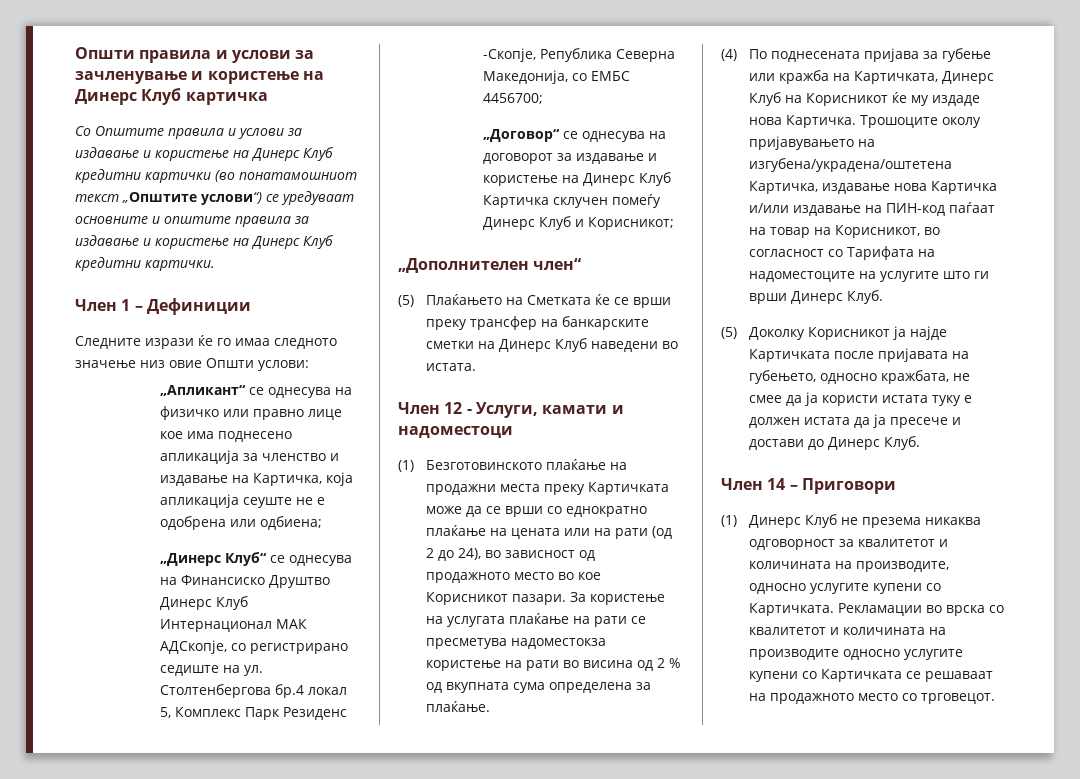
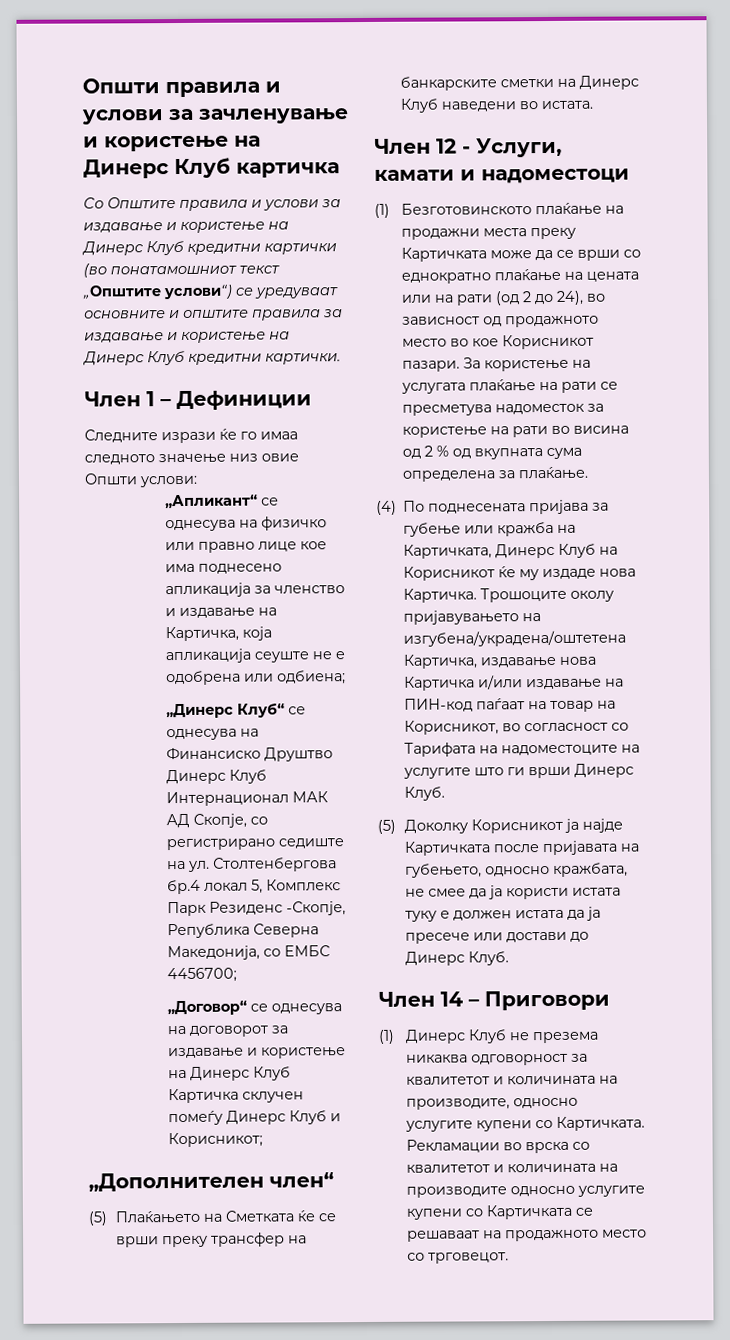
[160,640,228,654] АДСкопје, -> [166,813,248,829] АД Скопје,
[510,638,606,649] надоместокза -> [494,403,604,415] надоместок за
[951,417,961,425] и -> [472,932,503,941] или

